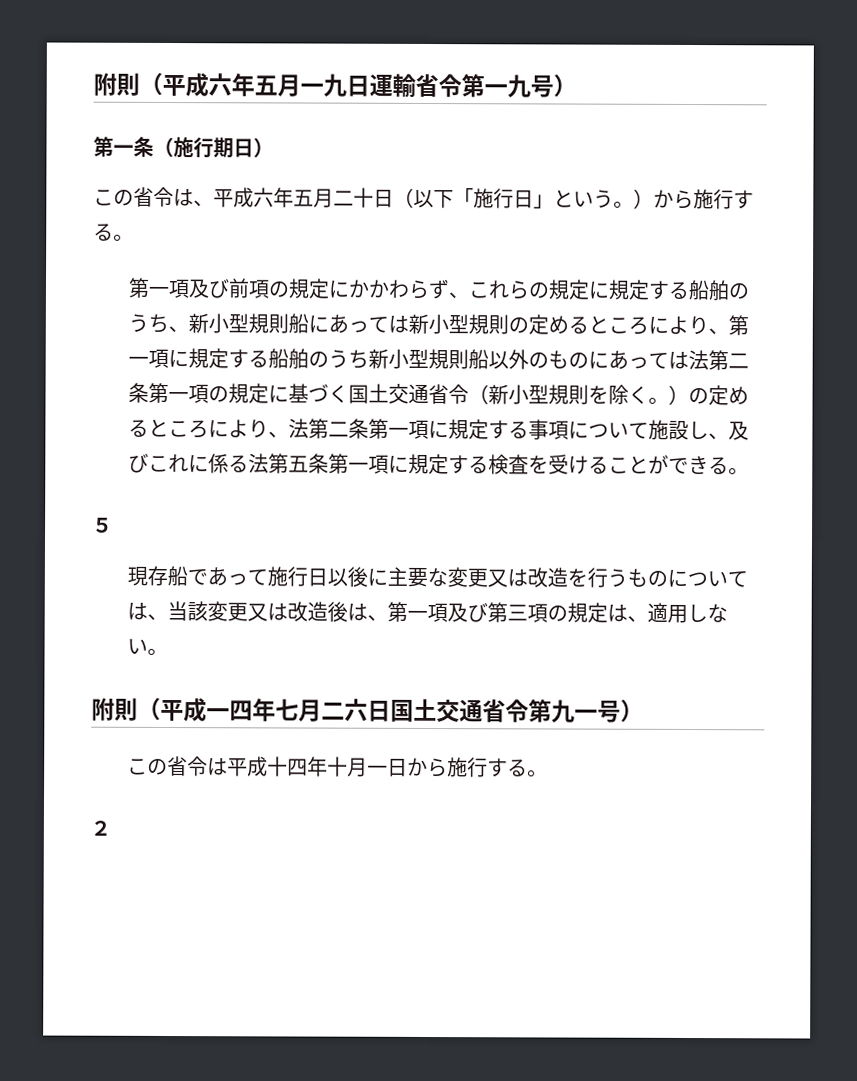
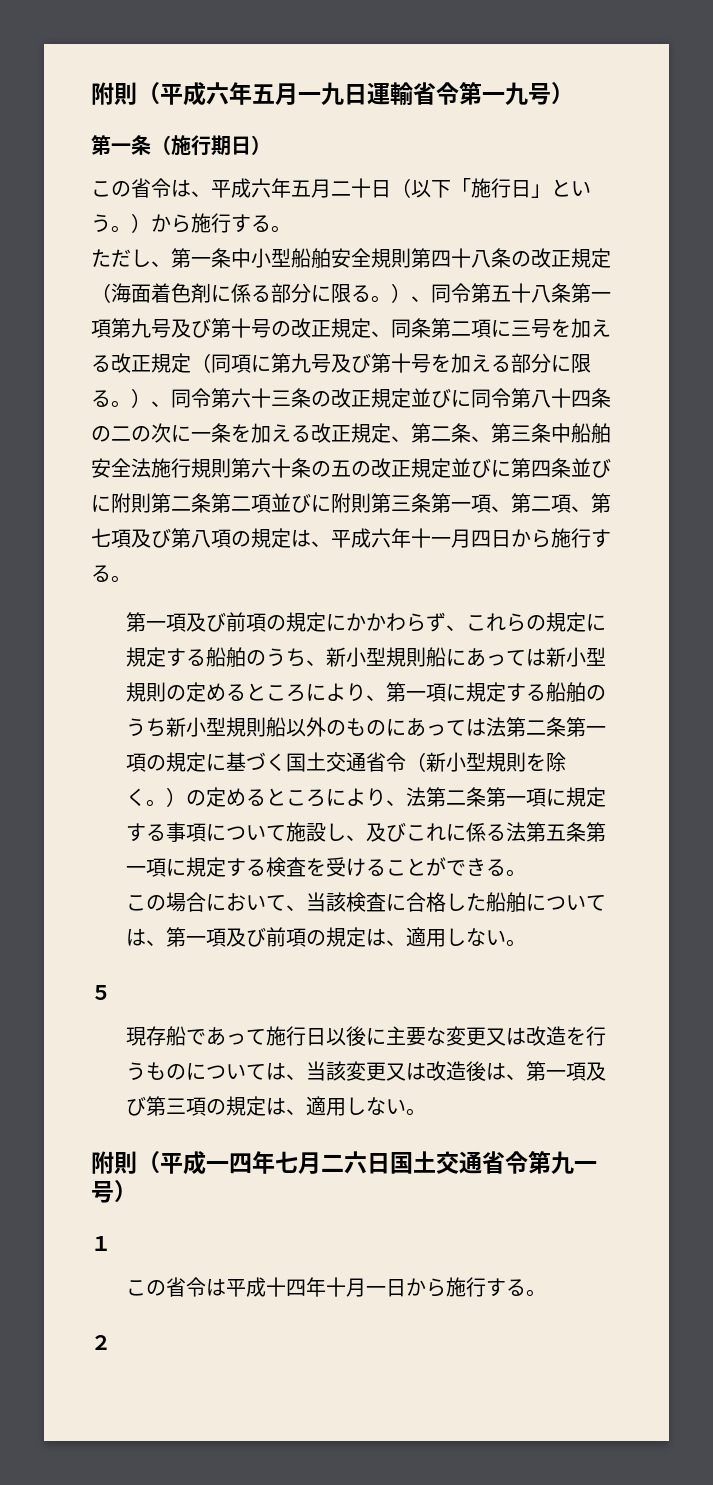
(134, 237) none -> [91,248,611,268] [91,283,611,303] [91,318,611,338] [91,353,591,373] [91,388,611,408] [91,423,611,443] [91,458,611,478] [91,493,611,513] [91,528,611,548] [91,565,131,583] // ただし、第一条中小型船舶安全規則第四十八条の改正規定（海面着色剤に係る部分に限る。）、同令第五十八条第一項第九号及び第十号の改正規定、同条第二項に三号を加える改正規定（同項に第九号及び第十号を加える部分に限る。）、同令第六十三条の改正規定並びに同令第八十四条の二の次に一条を加える改正規定、第二条、第三条中船舶安全法施行規則第六十条の五の改正規定並びに第四条並びに附則第二条第二項並びに附則第三条第一項、第二項、第七項及び第八項の規定は、平成六年十一月四日から施行する。
(749, 471) none -> [126,892,607,912] [126,927,527,947] // この場合において、当該検査に合格した船舶については、第一項及び前項の規定は、適用しない。
(644, 711) none -> [91,1236,111,1251] // １

